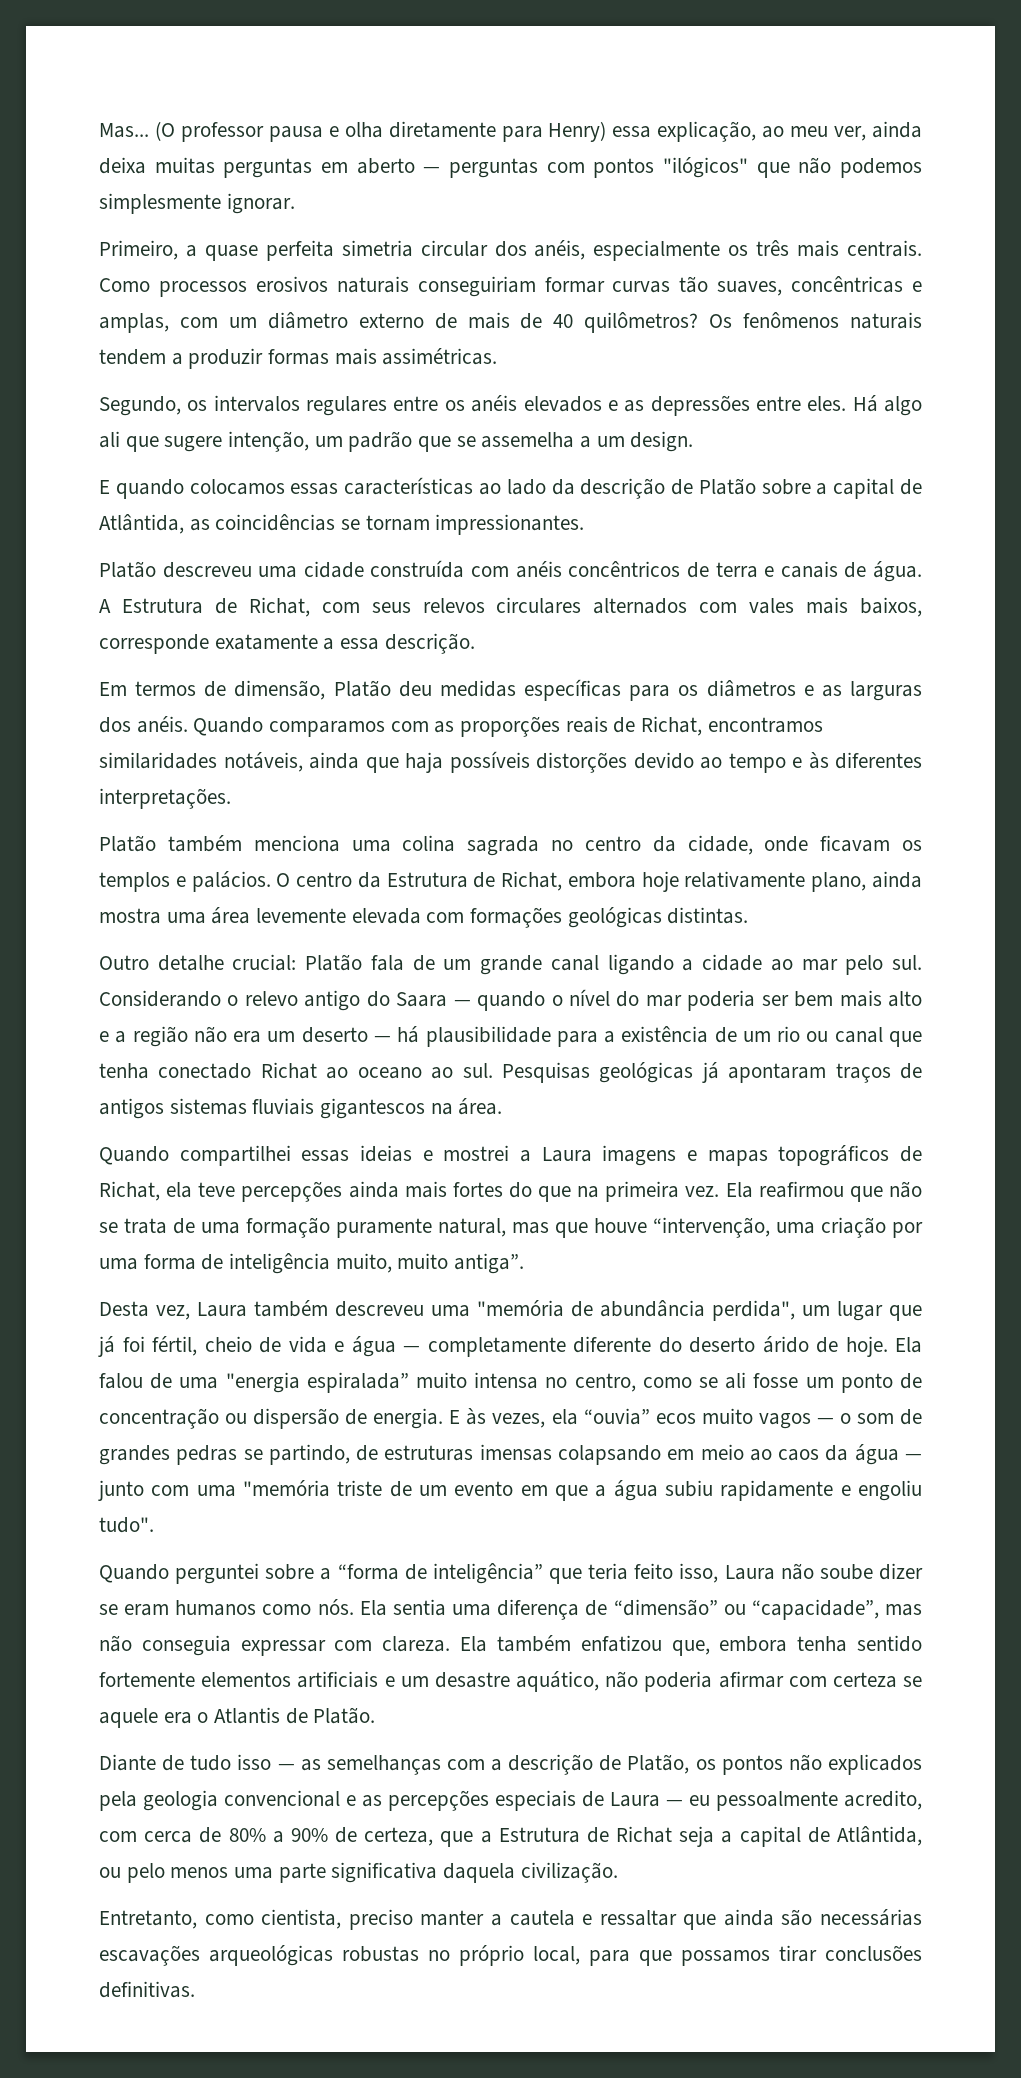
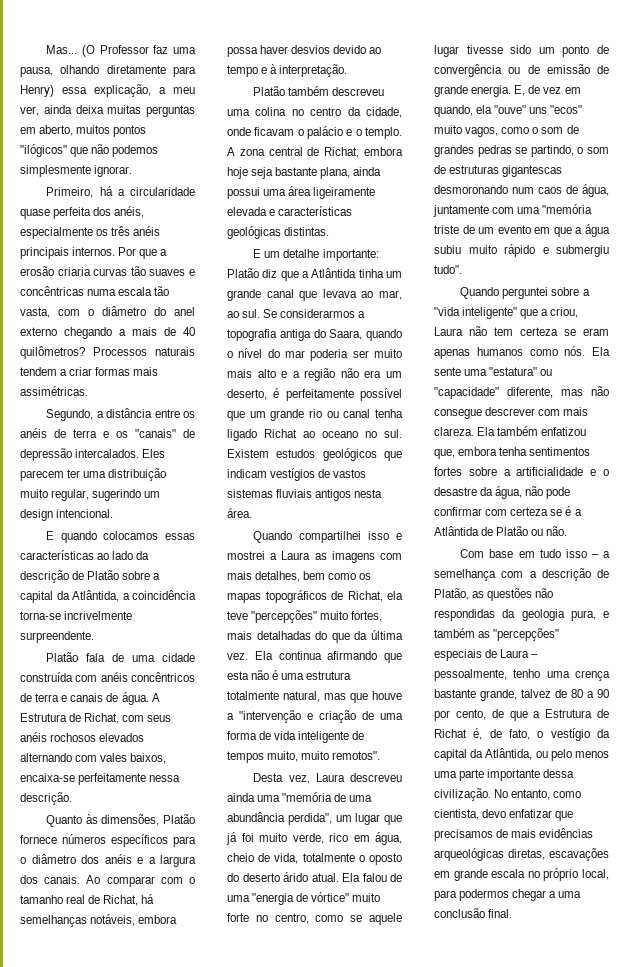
[180,122,383,142] professor pausa e olha -> [99,45,196,54] [20,65,100,77] Professor faz uma pausa, olhando
[762,126,785,138] ao -> [159,87,166,94] a
[356,158,585,178] aberto — perguntas com -> [39,125,111,136] aberto, muitos
[185,240,488,261] a quase perfeita simetria circular -> [99,186,195,196] [20,207,92,219] há a circularidade quase perfeita
[797,240,922,257] [99,276,922,297] [99,312,457,333] mais centrais. Como processos erosivos naturais conseguiriam formar curvas tão suaves, concêntricas e amplas, com um diâmetro externo de -> [133,226,161,236] [20,247,168,259] [20,266,195,276] [20,286,170,296] [20,306,195,318] [20,327,126,339] anéis principais internos. Por que a erosão criaria curvas tão suaves e concêntricas numa escala tão vasta, com o diâmetro do anel externo chegando a
[709,312,840,328] Os fenômenos -> [93,347,147,356] Processos
[188,348,264,369] produzir -> [69,367,93,376] criar
[187,395,922,416] [99,431,694,452] os intervalos regulares entre os anéis elevados e as depressões entre eles. Há algo ali que sugere intenção, um padrão que se assemelha a um design. -> [96,408,195,418] [20,428,195,438] [20,448,166,461] [20,468,167,481] [20,489,161,501] [20,509,114,521] a distância entre os anéis de terra e os "canais" de depressão intercalados. Eles parecem ter uma distribuição muito regular, sugerindo um design intencional.
[900,479,923,495] [99,514,585,535] [99,561,252,578] de Atlântida, as coincidências se tornam impressionantes. // Platão descreveu -> [56,590,196,602] [20,611,133,620] [20,631,94,643] [46,652,125,662] da Atlântida, a coincidência torna-se incrivelmente surpreendente. // Platão fala de
[422,597,922,617] [99,633,475,654] [99,679,923,701] [99,716,823,737] [99,751,627,773] relevos circulares alternados com vales mais baixos, corresponde exatamente a essa descrição. // Em termos de dimensão, Platão deu medidas específicas para os diâmetros e as larguras dos anéis. Quando comparamos com as proporções reais de Richat, encontramos similaridades notáveis, ainda que haja possíveis distorções -> [20,732,145,742] [20,753,167,764] [20,773,181,785] [20,792,72,805] [46,814,195,827] [20,834,196,847] [20,854,196,867] [20,875,195,887] [20,894,155,906] [20,914,178,927] [227,45,331,57] anéis rochosos elevados alternando com vales baixos, encaixa-se perfeitamente nessa descrição. // Quanto às dimensões, Platão fornece números específicos para o diâmetro dos anéis e a largura dos canais. Ao comparar com o tamanho real de Richat, há semelhanças notáveis, embora possa haver desvios
[808,752,922,769] [99,788,231,809] às diferentes interpretações. -> [270,64,348,77] à interpretação.
[253,835,340,852] menciona -> [332,87,385,96] descreveu
[467,836,540,856] sagrada -> (287, 111) none
[902,840,923,851] [99,871,922,892] [99,907,749,928] [99,954,923,975] [99,990,471,1011] os templos e palácios. O centro da Estrutura de Richat, embora hoje relativamente plano, ainda mostra uma área levemente elevada com formações geológicas distintas. // Outro detalhe crucial: Platão fala de um grande canal ligando a cidade ao mar pelo sul. Considerando o relevo antigo do Saara — -> [297,126,402,139] [227,147,403,158] [227,167,382,179] [227,186,376,199] [227,206,353,216] [227,226,330,239] [253,249,379,261] [227,268,402,281] [227,289,402,301] [227,309,366,318] [227,329,363,341] o palácio e o templo. A zona central de Richat, embora hoje seja bastante plana, ainda possui uma área ligeiramente elevada e características geológicas distintas. // E um detalhe importante: Platão diz que a Atlântida tinha um grande canal que levava ao mar, ao sul. Se considerarmos a topografia antiga do Saara,
[794,991,834,1007] bem -> [374,349,402,358] muito
[301,1026,923,1047] [99,1062,922,1083] [99,1098,453,1119] deserto — há plausibilidade para a existência de um rio ou canal que tenha conectado Richat ao oceano ao sul. Pesquisas geológicas já apontaram traços de antigos sistemas fluviais gigantescos na -> [227,388,402,401] [227,409,403,421] [227,429,402,441] [227,448,402,461] [227,468,367,481] [227,489,383,501] deserto, é perfeitamente possível que um grande rio ou canal tenha ligado Richat ao oceano no sul. Existem estudos geológicos que indicam vestígios de vastos sistemas fluviais antigos nesta
[301,1145,412,1162] essas ideias -> [368,531,390,540] isso
[602,1145,698,1166] imagens e -> [314,551,402,563] [227,571,372,582] as imagens com mais detalhes, bem como os
[241,1181,922,1202] [99,1217,923,1238] [99,1253,331,1274] percepções ainda mais fortes do que na primeira vez. Ela reafirmou que não se trata de uma formação puramente natural, mas que houve “intervenção, uma criação por uma forma de inteligência -> [251,610,383,623] [227,630,403,643] [227,651,402,663] [227,670,352,680] [227,691,402,703] [227,710,403,723] [227,731,365,743] [227,751,264,763] "percepções" muito fortes, mais detalhadas do que da última vez. Ela continua afirmando que esta não é uma estrutura totalmente natural, mas que houve a "intervenção e criação de uma forma de vida inteligente de tempos
[454,1253,525,1274] antiga”. -> [332,751,381,760] remotos".
[254,1300,424,1317] também descreveu -> [350,773,402,782] [227,793,255,802] descreveu ainda
(593, 1309) none -> [349,795,373,802] uma
[152,1336,651,1357] fértil, cheio de vida e água — completamente diferente -> [259,832,402,845] [227,853,402,865] muito verde, rico em água, cheio de vida, totalmente o oposto
[816,1336,888,1357] de hoje. -> [311,873,339,882] atual.
[306,1372,923,1393] [99,1408,834,1429] espiralada” muito intensa no centro, como se ali fosse um ponto de concentração ou dispersão de energia. E às vezes, ela “ouvia” ecos muito vagos — -> [296,892,381,902] [227,913,402,925] [434,45,609,57] [434,64,609,77] [434,85,581,97] [434,105,583,117] [434,125,530,137] de vórtice" muito forte no centro, como se aquele lugar tivesse sido um ponto de convergência ou de emissão de grande energia. E, de vez em quando, ela "ouve" uns "ecos" muito vagos, como
[356,1444,923,1465] [98,1480,144,1501] de estruturas imensas colapsando em meio ao caos da água — junto -> [577,147,609,154] [434,165,563,177] [434,184,609,197] [433,205,489,217] o som de estruturas gigantescas desmoronando num caos de água, juntamente
[720,1480,922,1501] rapidamente e engoliu -> [468,244,609,257] muito rápido e submergiu
[337,1563,923,1584] “forma de inteligência” que teria feito isso, Laura não soube dizer -> [434,307,579,319] [434,326,558,336] "vida inteligente" que a criou, Laura não tem certeza
(170, 1610) none -> [434,349,470,359] apenas
[392,1599,922,1620] [99,1635,373,1656] sentia uma diferença de “dimensão” ou “capacidade”, mas não conseguia expressar com -> [434,367,553,376] [434,386,609,399] [434,407,589,419] sente uma "estatura" ou "capacidade" diferente, mas não consegue descrever com mais
[857,1635,923,1652] [99,1671,922,1692] [99,1707,376,1728] [99,1754,441,1775] sentido fortemente elementos artificiais e um desastre aquático, não poderia afirmar com certeza se aquele era o Atlantis de Platão. // Diante de tudo isso — as semelhanças -> [529,447,591,456] [434,467,609,476] [434,486,571,499] [434,506,582,516] [434,526,568,536] [460,549,610,558] [434,569,496,581] sentimentos fortes sobre a artificialidade e o desastre da água, não pode confirmar com certeza se é a Atlântida de Platão ou não. // Com base em tudo isso – a semelhança
[695,1754,922,1775] [99,1790,922,1811] [99,1827,434,1846] os pontos não explicados pela geologia convencional e as percepções especiais de Laura — eu pessoalmente acredito, com cerca de 80% a 90% de certeza, -> [472,588,554,601] [434,609,609,621] [434,628,560,641] [434,649,539,661] [434,669,610,681] [434,689,609,701] [434,709,504,721] as questões não respondidas da geologia pura, e também as "percepções" especiais de Laura – pessoalmente, tenho uma crença bastante grande, talvez de 80 a 90 por cento, de
[679,1826,830,1847] seja a capital de -> [473,728,610,741] [434,749,484,761] é, de fato, o vestígio da capital da
[331,1862,516,1883] significativa daquela -> [487,769,575,781] importante dessa
[99,1909,922,1930] [99,1945,922,1966] [99,1981,195,1998] // Entretanto, como cientista, preciso manter a cautela e ressaltar que ainda são necessárias escavações arqueológicas robustas no próprio local, para que possamos tirar conclusões definitivas. -> [494,789,582,800] [434,809,574,821] [434,828,594,841] [434,848,609,861] [434,868,609,881] [434,889,582,901] [434,908,513,918] No entanto, como cientista, devo enfatizar que precisamos de mais evidências arqueológicas diretas, escavações em grande escala no próprio local, para podermos chegar a uma conclusão final.

